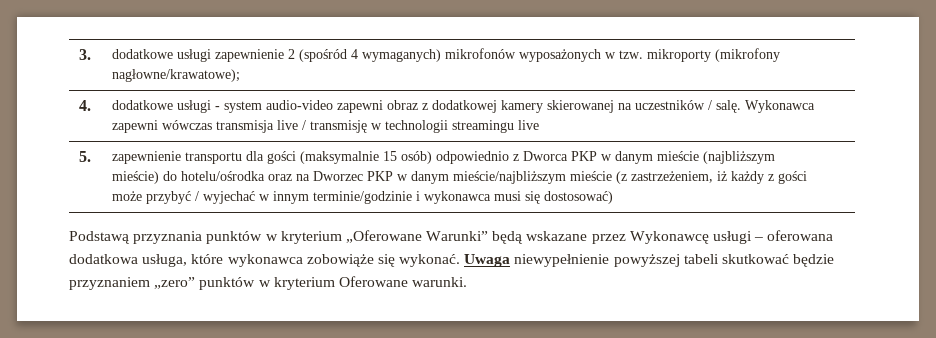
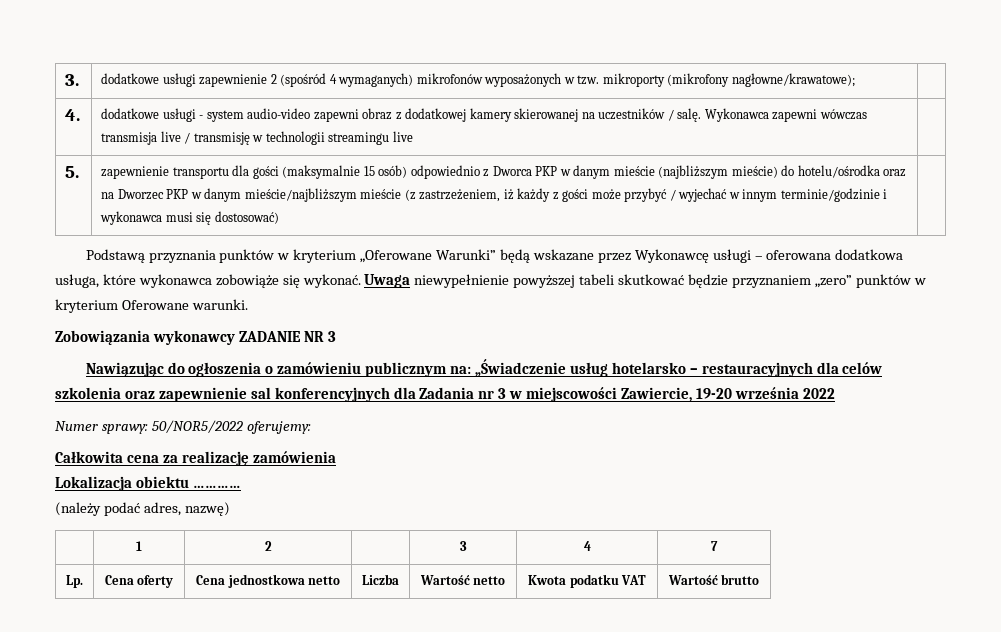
(468, 282) none -> [55,330,336,345] [85,359,883,377] [55,387,835,402] [55,420,311,434] [55,451,336,466] [55,476,241,491] [55,502,230,516] [136,541,142,551] [264,541,272,551] [459,541,467,551] [583,541,591,551] [711,541,718,551] [66,575,83,588] [104,575,174,588] [195,574,341,588] [362,574,399,585] [419,575,506,585] [527,574,647,588] [667,574,760,585] // Zobowiązania wykonawcy ZADANIE NR 3 // Nawiązując do ogłoszenia o zamówieniu publicznym na: „Świadczenie usług hotelarsko – restauracyjnych dla celów szkolenia oraz zapewnienie sal konferencyjnych dla Zadania nr 3 w miejscowości Zawiercie, 19-20 września 2022 // Numer sprawy: 50/NOR5/2022 oferujemy: // Całkowita cena za realizację zamówienia // Lokalizacja obiektu ………… // (należy podać adres, nazwę) // | 1 | 2 | | 3 | 4 | 7 // Lp. | Cena oferty | Cena jednostkowa netto | Liczba | Wartość netto | Kwota podatku VAT | Wartość brutto

